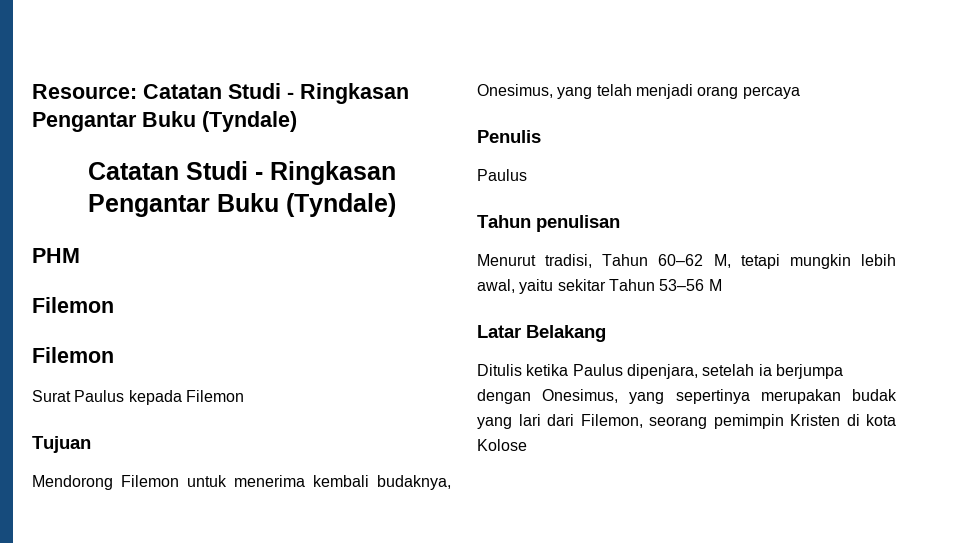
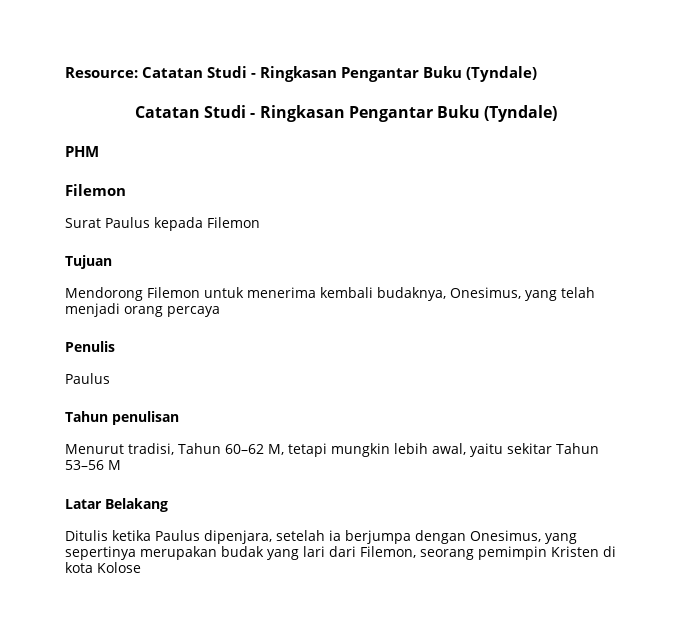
[32,347,114,363] // Filemon -> (126, 190) none

